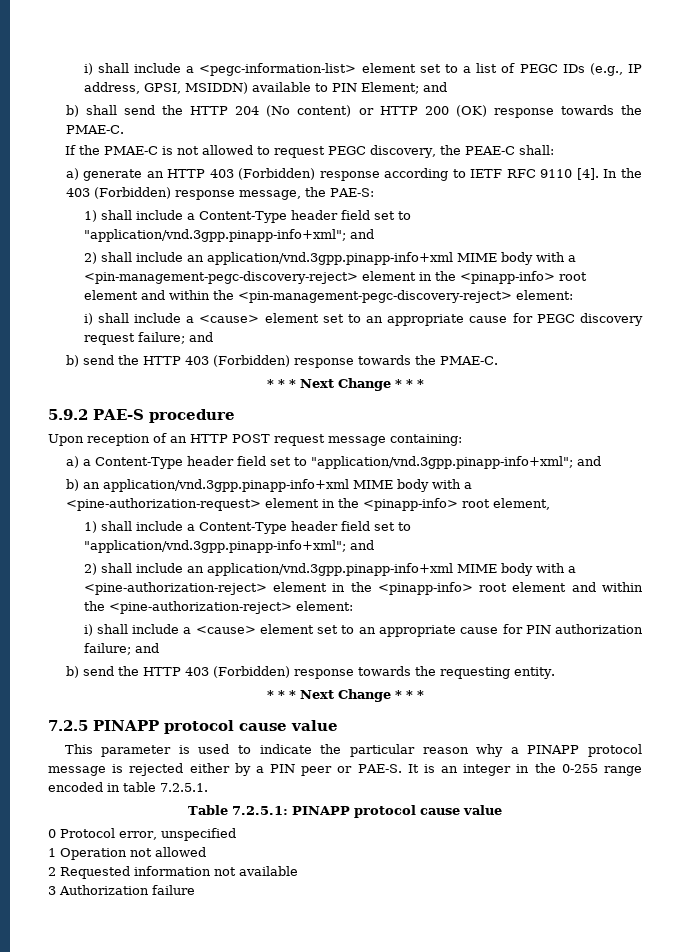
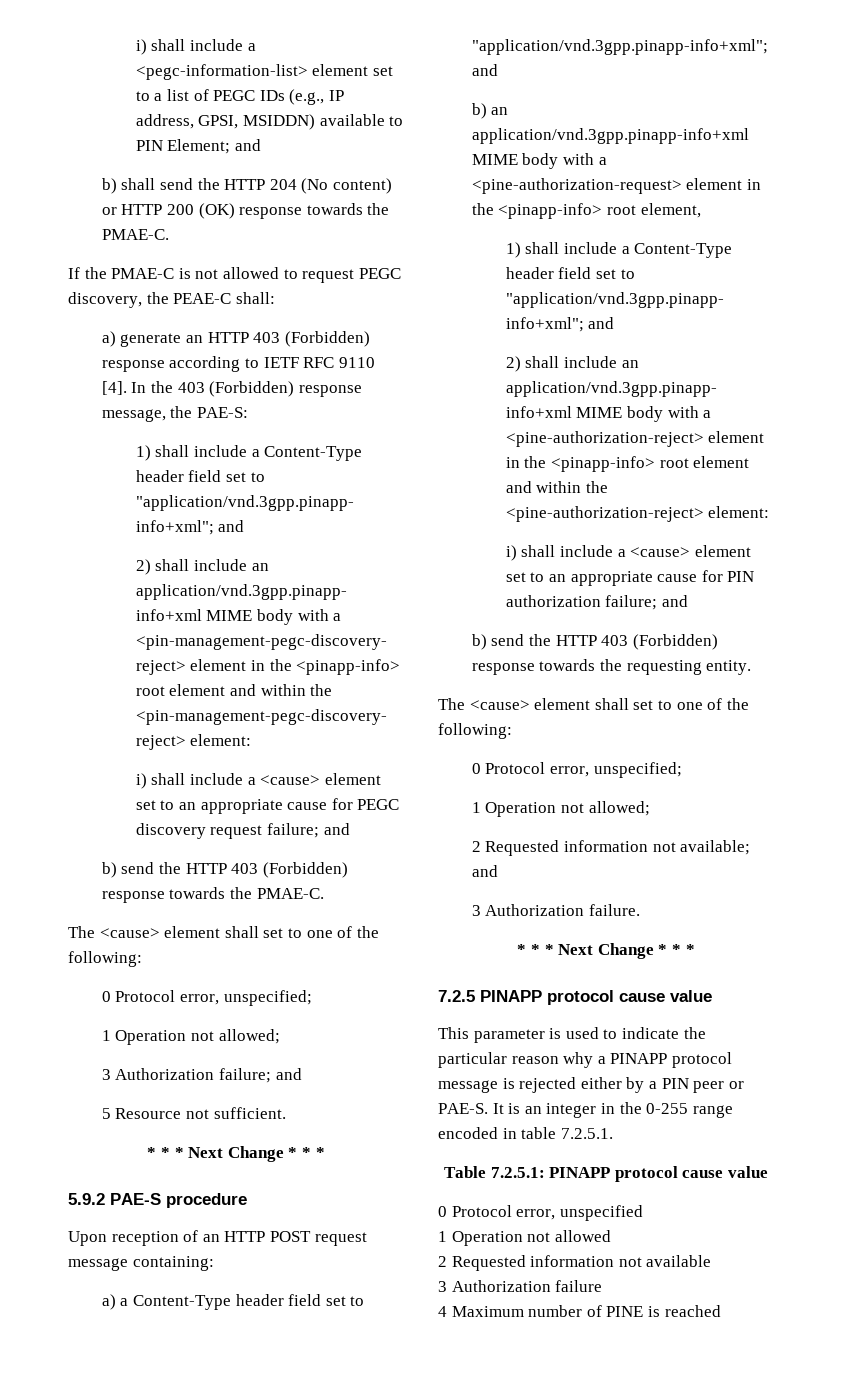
(498, 360) none -> [68,926,379,938] [68,951,142,967] [101,990,312,1006] [101,1029,280,1045] [101,1068,302,1083] [101,1107,286,1119] // The <cause> element shall set to one of the following: // 0 Protocol error, unspecified; // 1 Operation not allowed; // 3 Authorization failure; and // 5 Resource not sufficient.
(555, 673) none -> [438,698,749,710] [438,723,512,739] [471,762,682,778] [471,801,650,817] [471,840,751,856] [471,865,498,877] [471,904,641,916] // The <cause> element shall set to one of the following: // 0 Protocol error, unspecified; // 1 Operation not allowed; // 2 Requested information not available; and // 3 Authorization failure.
(195, 890) none -> [438,1305,721,1317] // 4 Maximum number of PINE is reached

